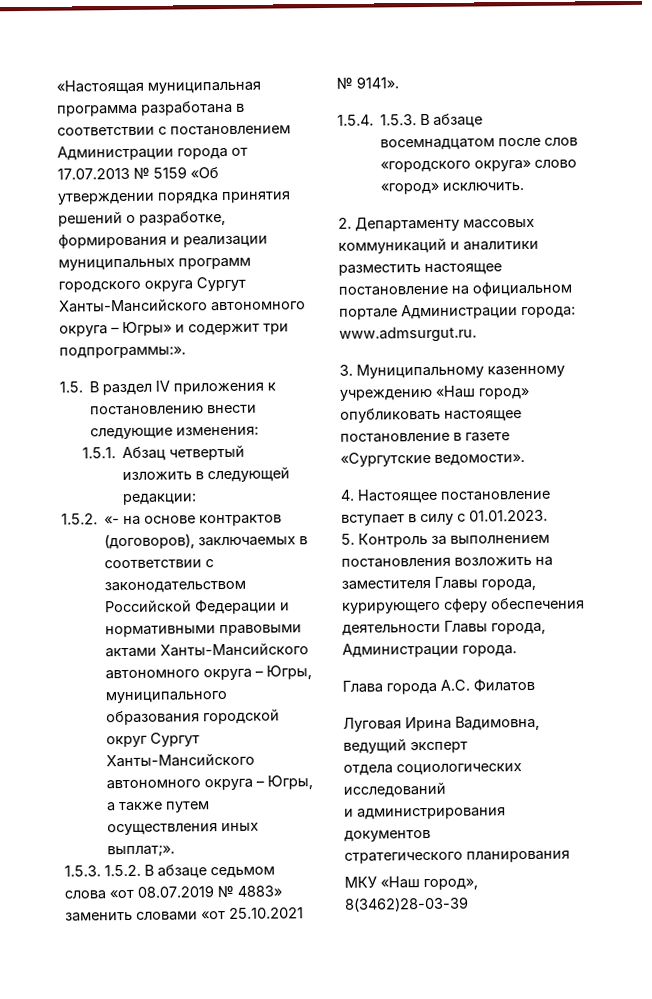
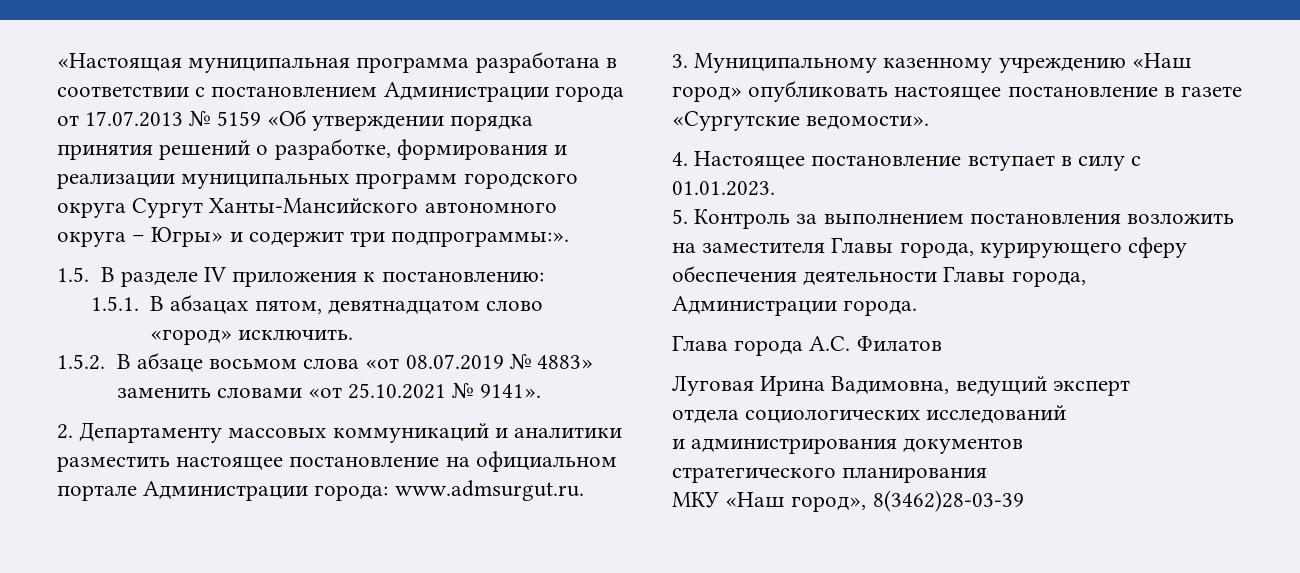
[102,383,153,396] раздел -> [120,271,198,287] разделе
[90,404,258,416] [90,426,260,440] [81,444,246,462] [122,466,291,483] [122,493,198,506] [61,513,283,527] [104,533,309,550] [104,559,215,569] [104,580,247,594] [104,599,291,615] [105,624,303,638] [105,642,310,658] [105,665,313,681] [105,690,229,704] [106,708,281,726] [106,732,201,748] [106,752,256,768] [106,775,314,791] [107,801,211,813] [107,822,260,836] [107,845,176,858] [64,865,101,877] постановлению внести следующие изменения: // 1.5.1. Абзац четвертый изложить в следующей редакции: // 1.5.2. «- на основе контрактов (договоров), заключаемых в соответствии с законодательством Российской Федерации и нормативными правовыми актами Ханты-Мансийского автономного округа – Югры, муниципального образования городской округ Сургут Ханты-Мансийского автономного округа – Югры, а также путем осуществления иных выплат;». // 1.5.3. -> [381,271,544,282] [90,294,543,315] [150,329,354,345] постановлению: // 1.5.1. В абзацах пятом, девятнадцатом слово «город» исключить. //
[210,866,275,879] седьмом -> [208,359,297,369] восьмом
[337,113,484,128] [380,137,579,151] [380,159,578,173] [380,182,525,195] // 1.5.4. 1.5.3. В абзаце восемнадцатом после слов «городского округа» слово «город» исключить. -> (541, 391) none

